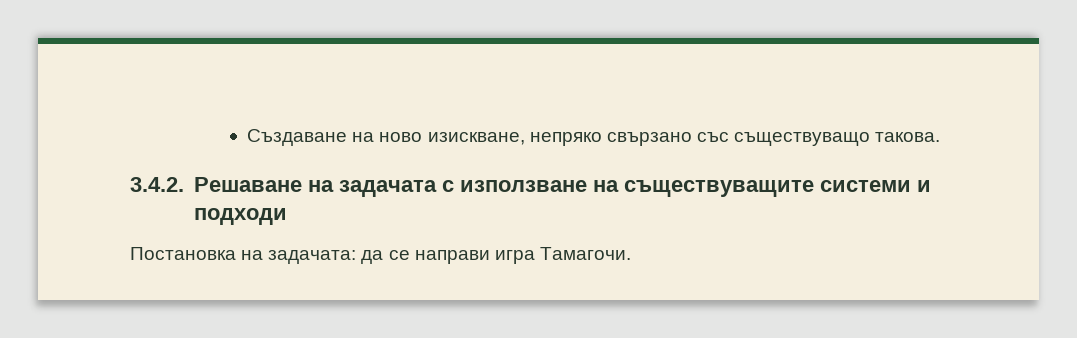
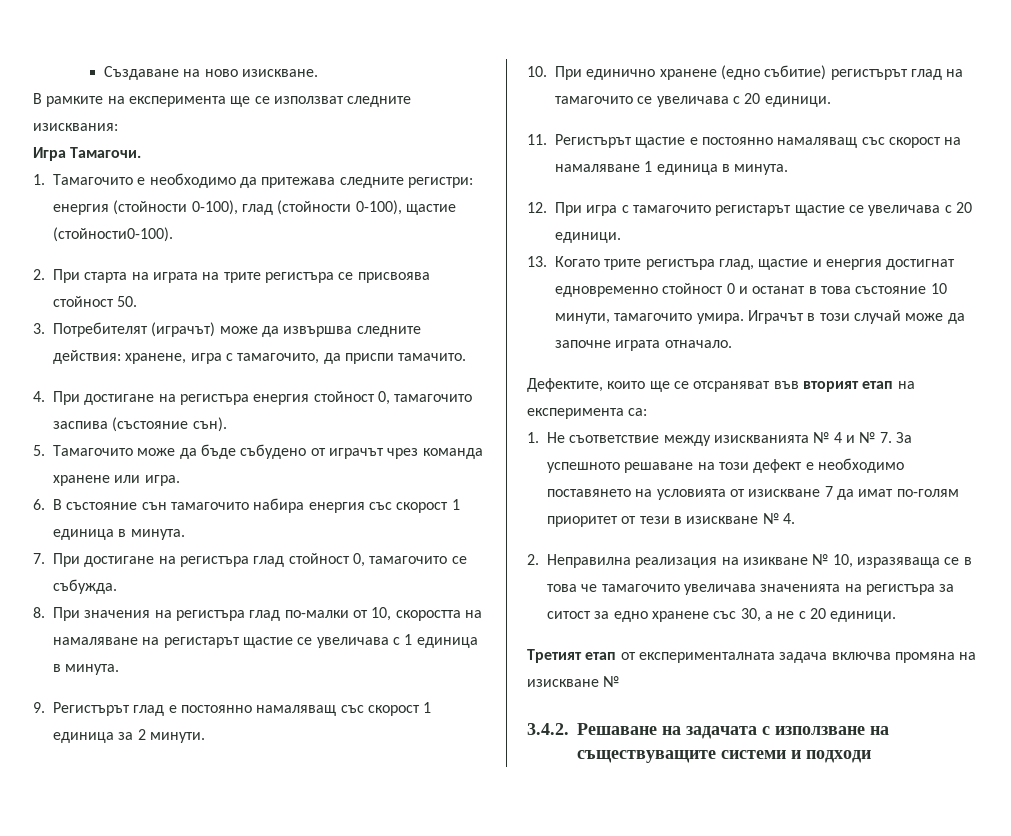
[427,132,941,146] изискване, непряко свързано със съществуващо такова. -> [241,69,318,77] [33,93,412,107] [33,123,118,131] [33,147,142,161] [33,173,473,188] [53,200,456,215] [53,227,173,242] [33,269,430,283] [53,296,138,307] [33,322,421,337] [53,350,467,364] [33,391,473,405] [53,417,227,432] [33,444,483,459] [53,475,180,486] [33,498,460,513] [53,529,185,540] [33,553,467,567] [53,579,117,594] [33,607,482,621] [53,634,478,648] [53,664,120,675] [33,702,432,716] [53,729,205,743] [527,65,964,80] [555,93,831,107] [527,134,962,148] [555,161,789,175] [527,202,972,216] [555,232,621,243] [527,256,956,270] [555,283,947,297] [555,310,965,324] [555,340,732,351] [527,378,915,392] [527,408,648,419] [527,432,912,446] [547,458,904,473] [547,486,959,500] [547,513,795,527] [527,554,972,568] [547,584,955,595] [547,608,897,622] [527,649,977,663] [527,676,620,687] изискване. // В рамките на експеримента ще се използват следните изисквания: // Игра Тамагочи. // 1. Тамагочито е необходимо да притежава следните регистри: енергия (стойности 0-100), глад (стойности 0-100), щастие (стойности0-100). // 2. При старта на играта на трите регистъра се присвоява стойност 50. // 3. Потребителят (играчът) може да извършва следните действия: хранене, игра с тамагочито, да приспи тамачито. // 4. При достигане на регистъра енергия стойност 0, тамагочито заспива (състояние сън). // 5. Тамагочито може да бъде събудено от играчът чрез команда хранене или игра. // 6. В състояние сън тамагочито набира енергия със скорост 1 единица в минута. // 7. При достигане на регистъра глад стойност 0, тамагочито се събужда. // 8. При значения на регистъра глад по-малки от 10, скоростта на намаляване на регистарът щастие се увеличава с 1 единица в минута. // 9. Регистърът глад е постоянно намаляващ със скорост 1 единица за 2 минути. // 10. При единично хранене (едно събитие) регистърът глад на тамагочито се увеличава с 20 единици. // 11. Регистърът щастие е постоянно намаляващ със скорост на намаляване 1 единица в минута. // 12. При игра с тамагочито регистарът щастие се увеличава с 20 единици. // 13. Когато трите регистъра глад, щастие и енергия достигнат едновременно стойност 0 и останат в това състояние 10 минути, тамагочито умира. Играчът в този случай може да започне играта отначало. // Дефектите, които ще се отсраняват във вторият етап на експеримента са: // 1. Не съответствие между изискванията № 4 и № 7. За успешното решаване на този дефект е необходимо поставянето на условията от изискване 7 да имат по-голям приоритет от тези в изискване № 4. // 2. Неправилна реализация на изикване № 10, изразяваща се в това че тамагочито увеличава значенията на регистъра за ситост за едно хранене със 30, а не с 20 единици. // Третият етап от експерименталната задача включва промяна на изискване №
[130,247,631,264] // Постановка на задачата: да се направи игра Тамагочи. -> (871, 756) none

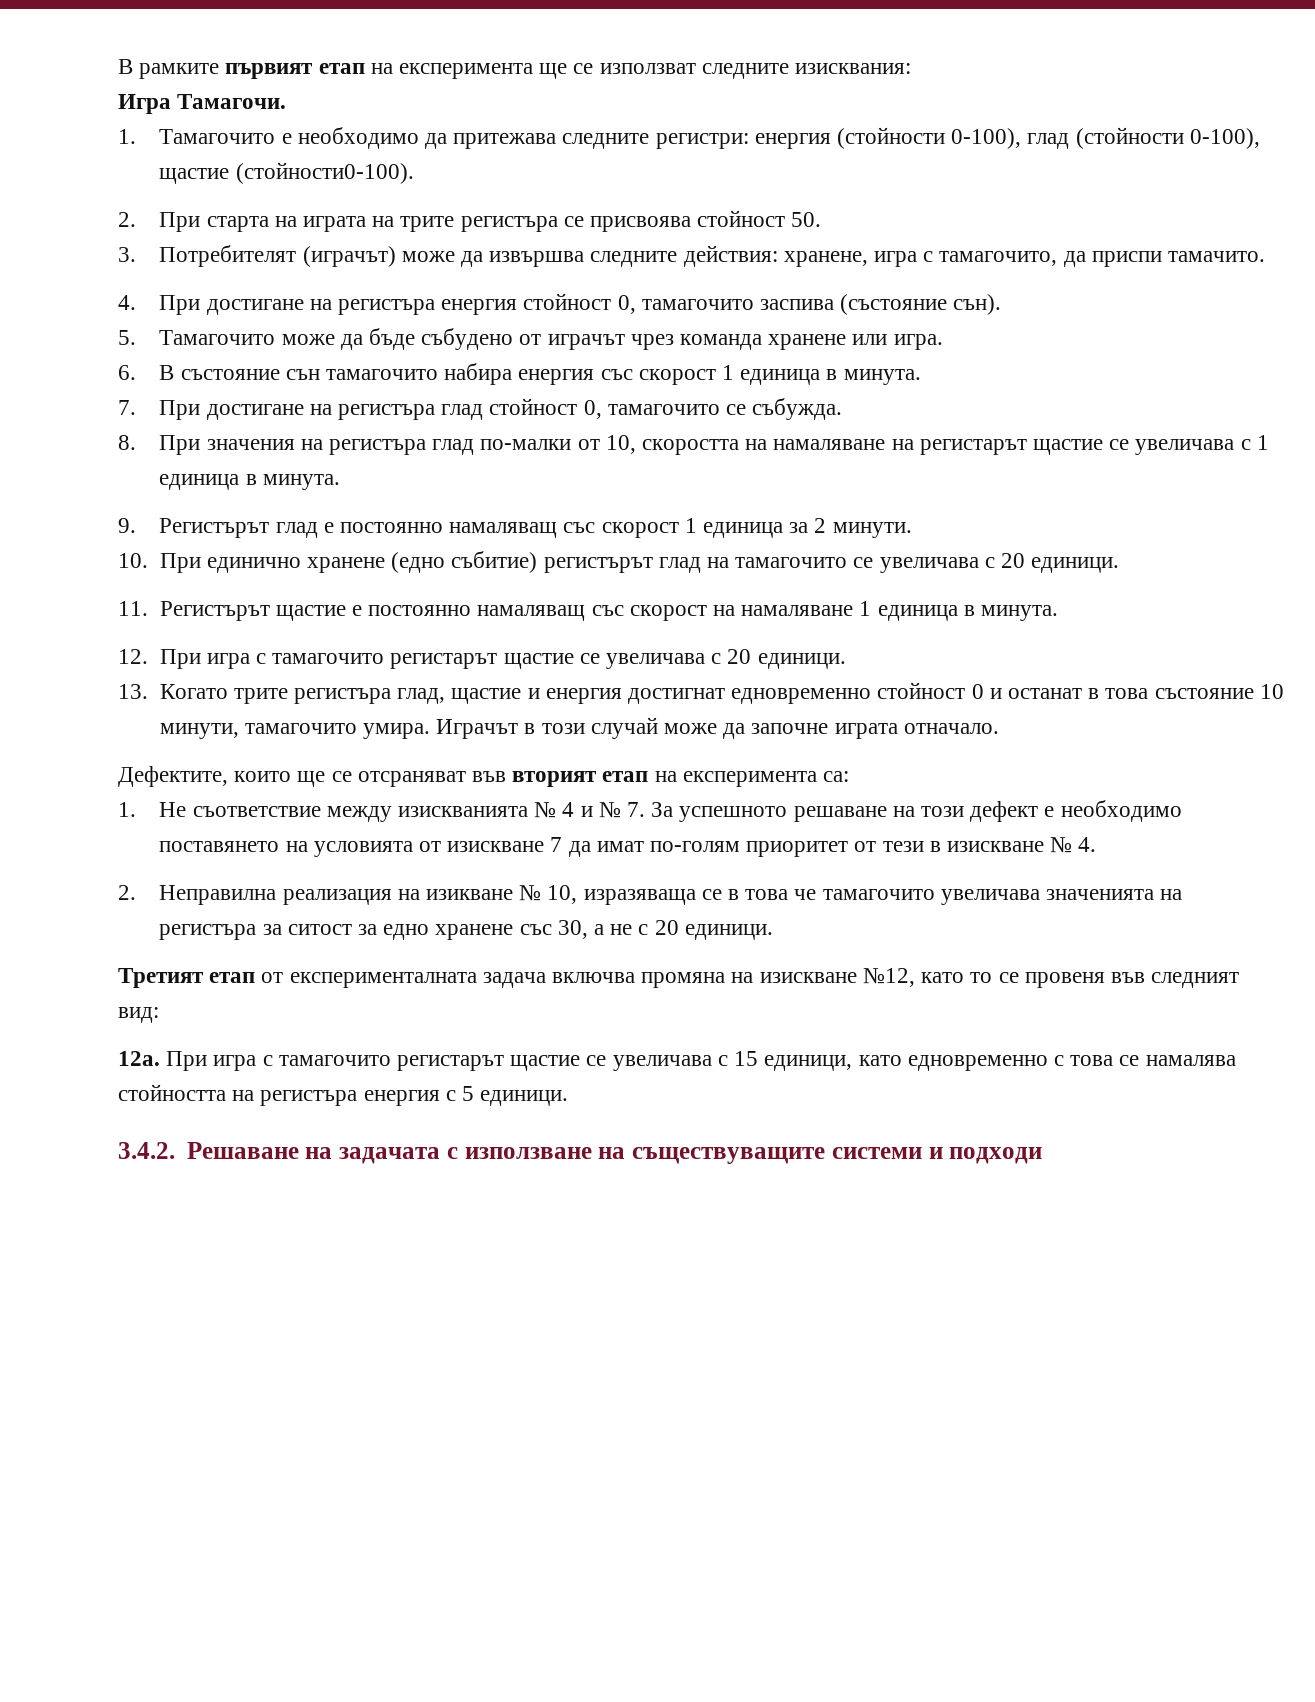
[103,66,318,80] [33,93,104,107] Създаване на ново изискване. // В рамките -> [118,59,365,79] В рамките първият етап
[603,676,620,687] № -> [862,968,1240,988] [118,1007,159,1023] [118,1051,1236,1071] [118,1084,569,1106] №12, като то се провеня във следният вид: // 12а. При игра с тамагочито регистарът щастие се увеличава с 15 единици, като едновременно с това се намалява стойността на регистъра енергия с 5 единици.

